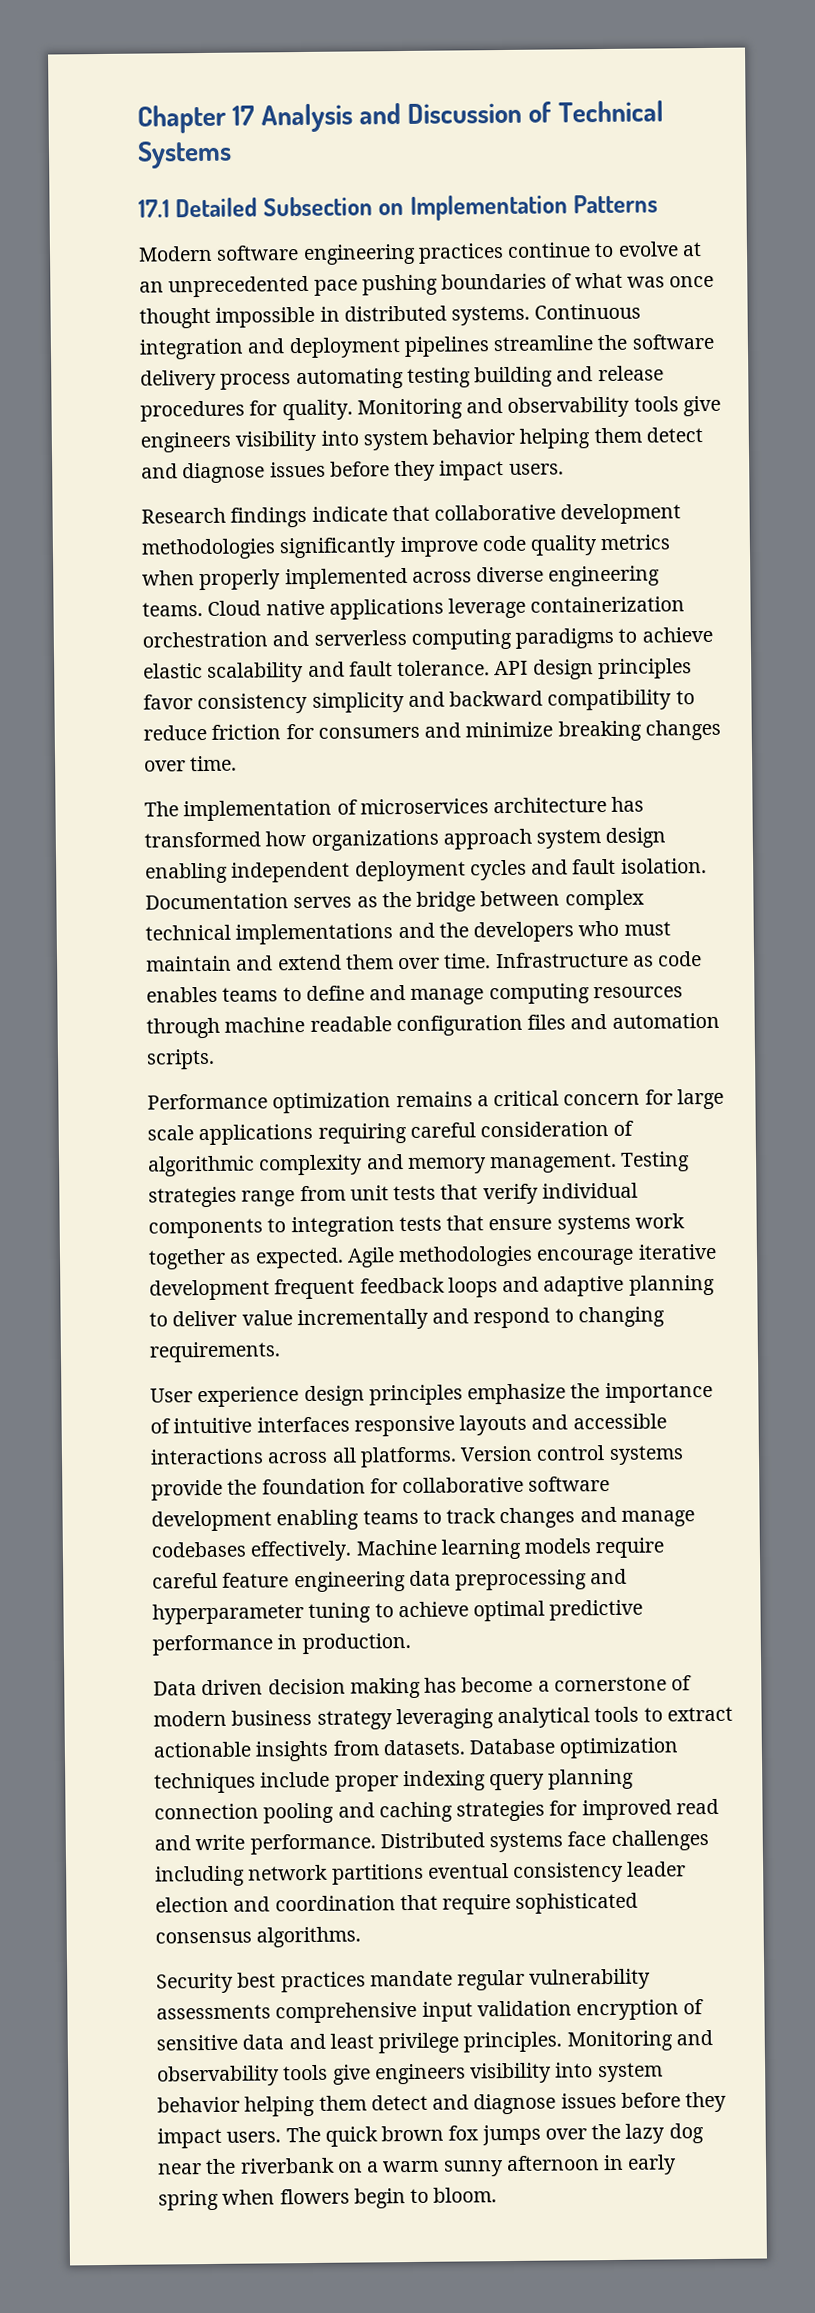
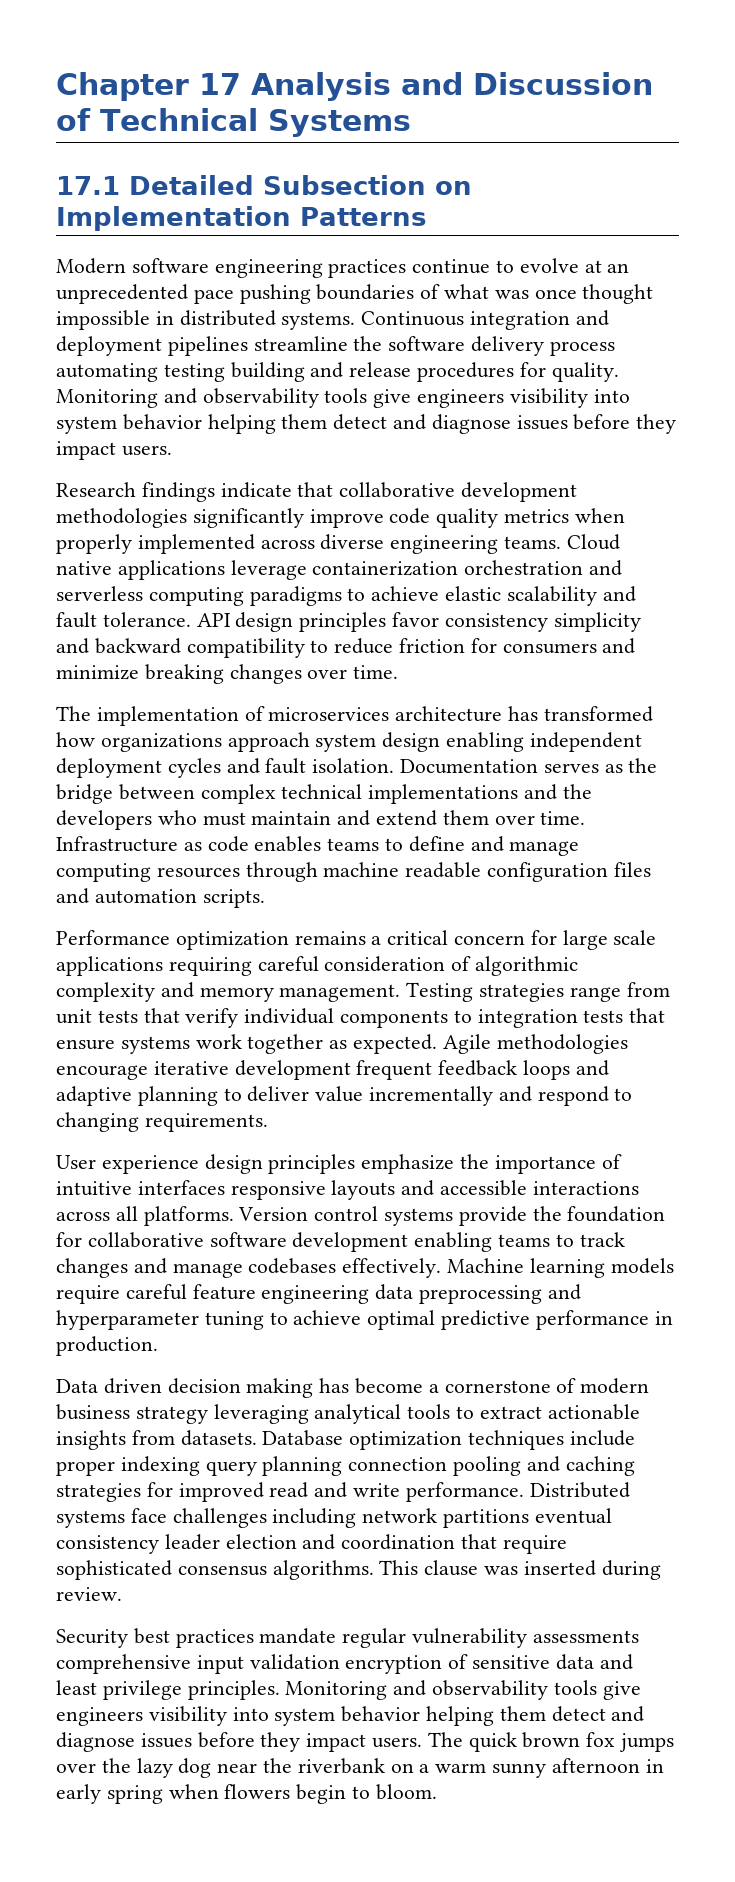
(362, 1937) none -> [379,1560,661,1580] [56,1587,122,1601] This clause was inserted during review.

